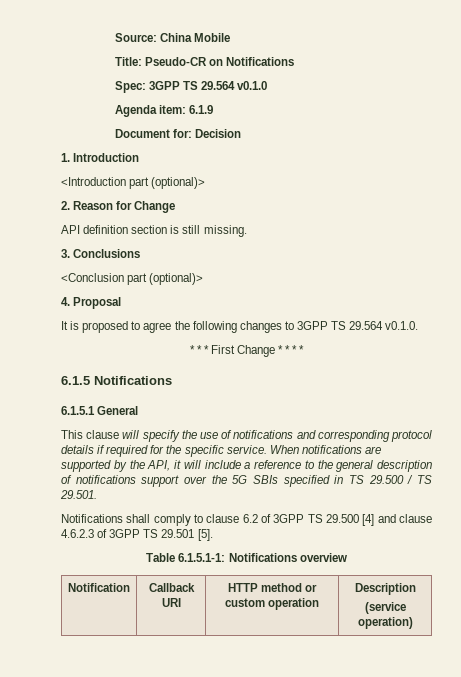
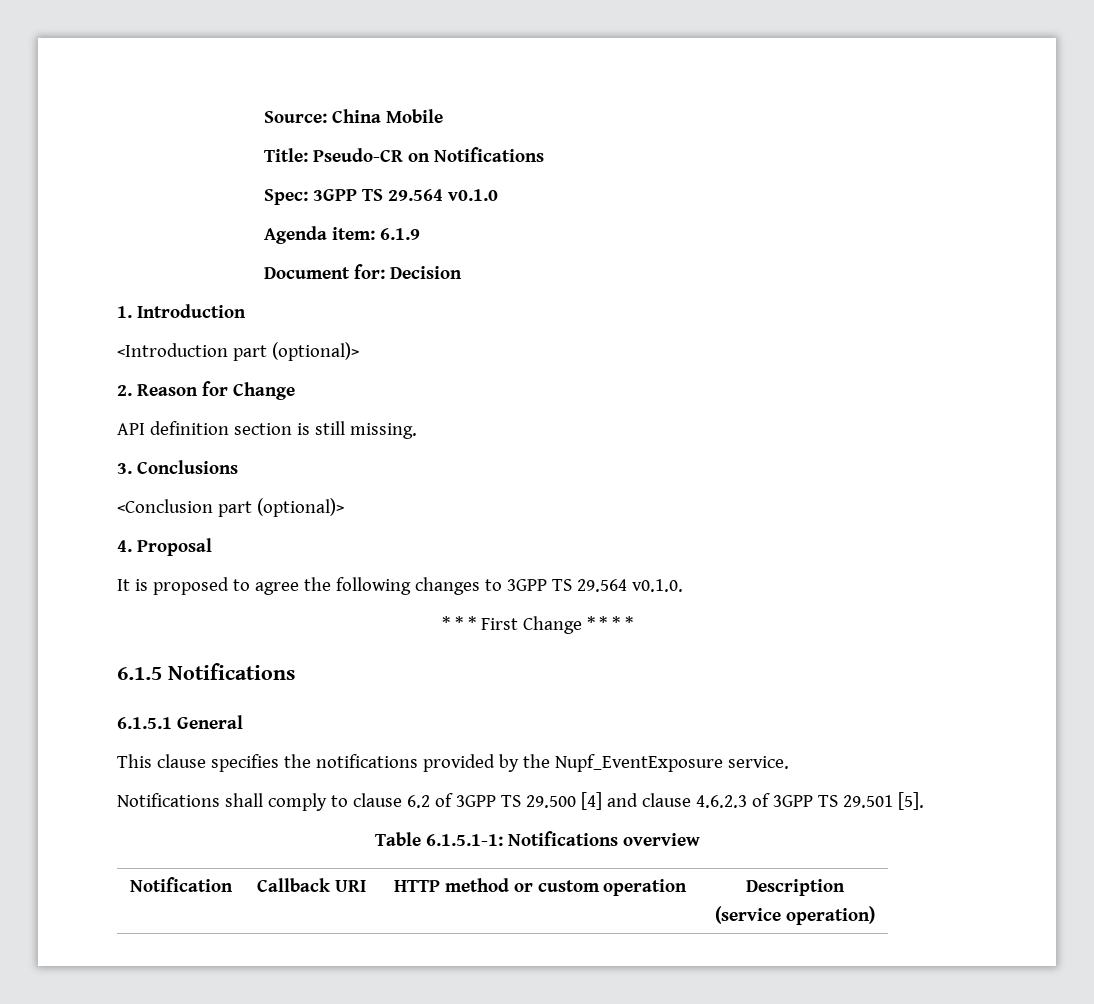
[122,430,432,442] [61,445,381,457] [61,460,432,472] [61,475,433,487] [60,490,97,499] will specify the use of notifications and corresponding protocol details if required for the specific service. When notifications are supported by the API, it will include a reference to the general description of notifications support over the 5G SBIs specified in TS 29.500 / TS 29.501. -> [210,754,789,772] specifies the notifications provided by the Nupf_EventExposure service.

